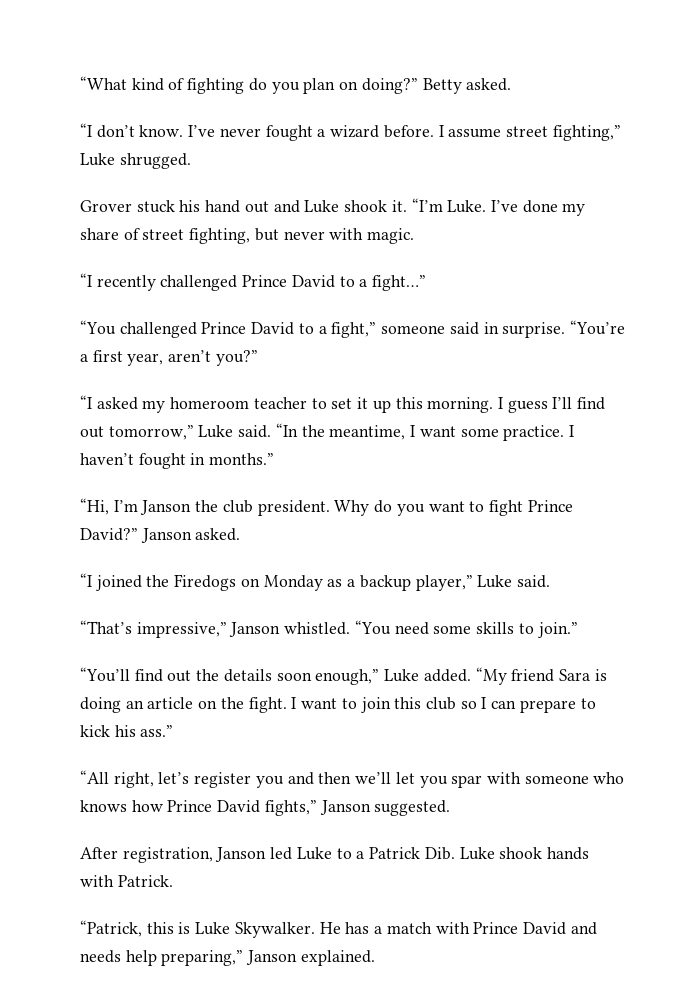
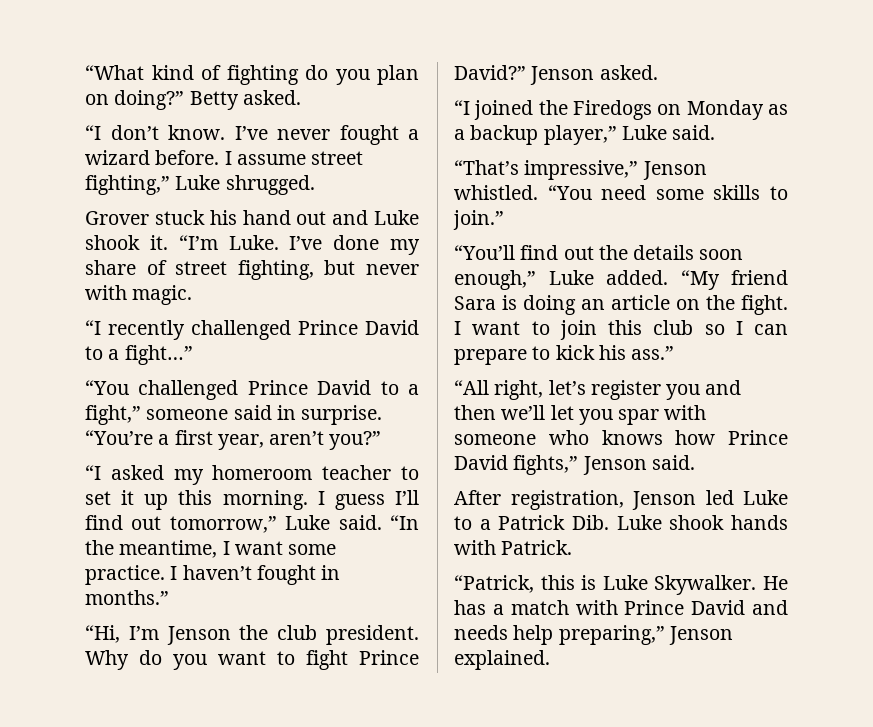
[140,500,192,515] Janson -> [166,626,231,645] Jenson
[140,528,192,543] Janson -> [530,66,595,85] Jenson
[229,622,281,637] Janson -> [642,161,707,180] Jenson
[319,800,451,816] Janson suggested. -> [582,455,695,475] Jenson said.
[215,847,267,862] Janson -> [632,491,696,510] Jenson
[246,950,298,965] Janson -> [668,626,733,645] Jenson

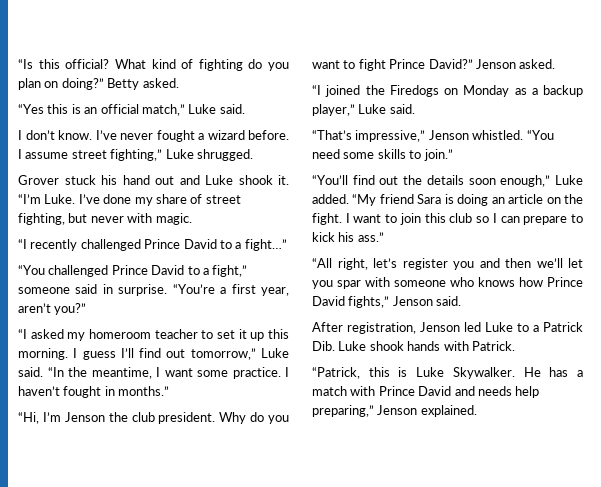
[85,65,144,80] “What -> [18,59,146,69] “Is this official? What
[85,125,101,140] “I -> [18,104,245,116] [18,130,22,140] “Yes this is an official match,” Luke said. // I

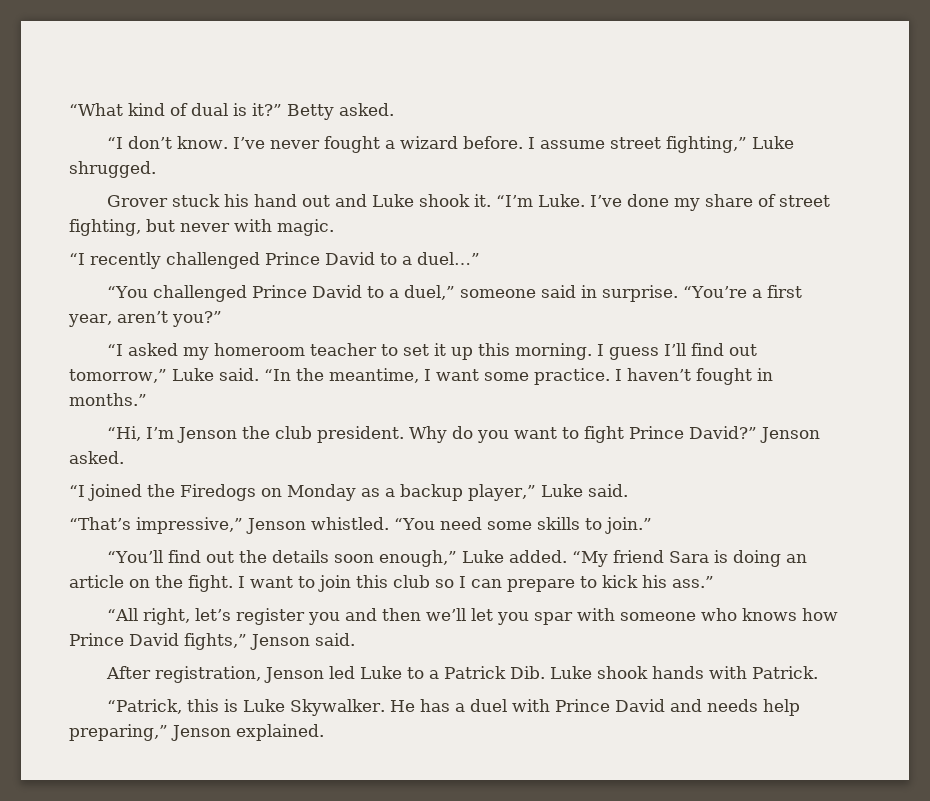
[18,59,289,71] [18,78,179,90] [18,104,245,116] [18,130,22,140] “Is this official? What kind of fighting do you plan on doing?” Betty asked. // “Yes this is an official match,” Luke said. // I -> [69,103,394,120] [107,137,124,149] “What kind of dual is it?” Betty asked. // “I
[244,239,287,251] fight…” -> [417,252,480,265] duel…”
[212,265,248,277] fight,” -> [404,285,456,300] duel,”
[312,386,347,396] match -> [470,699,508,712] duel

